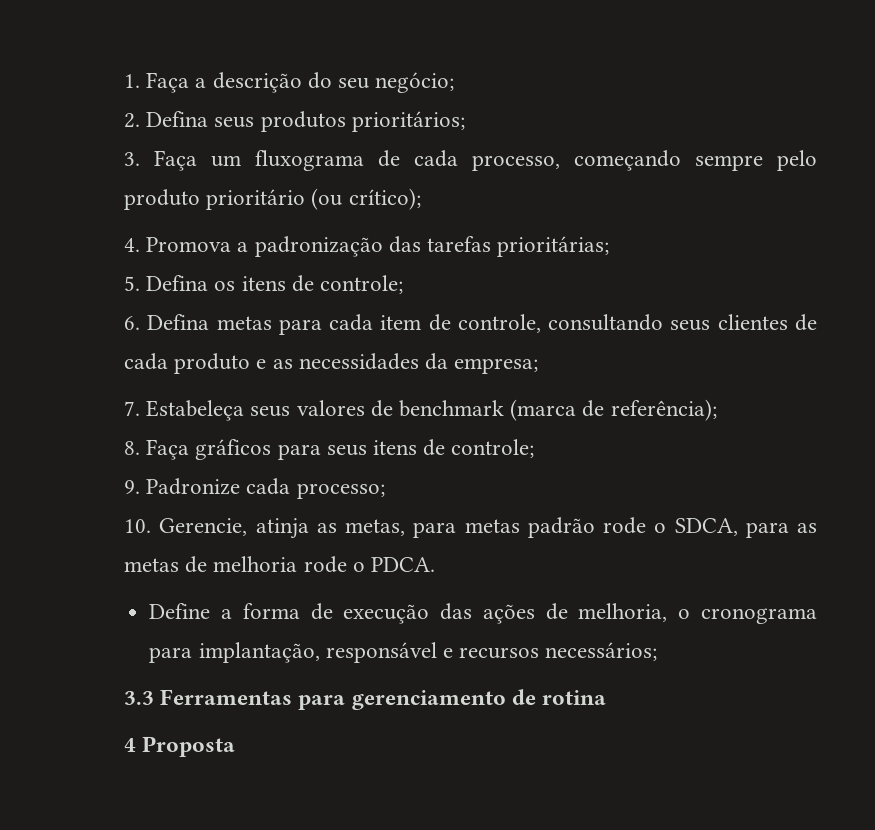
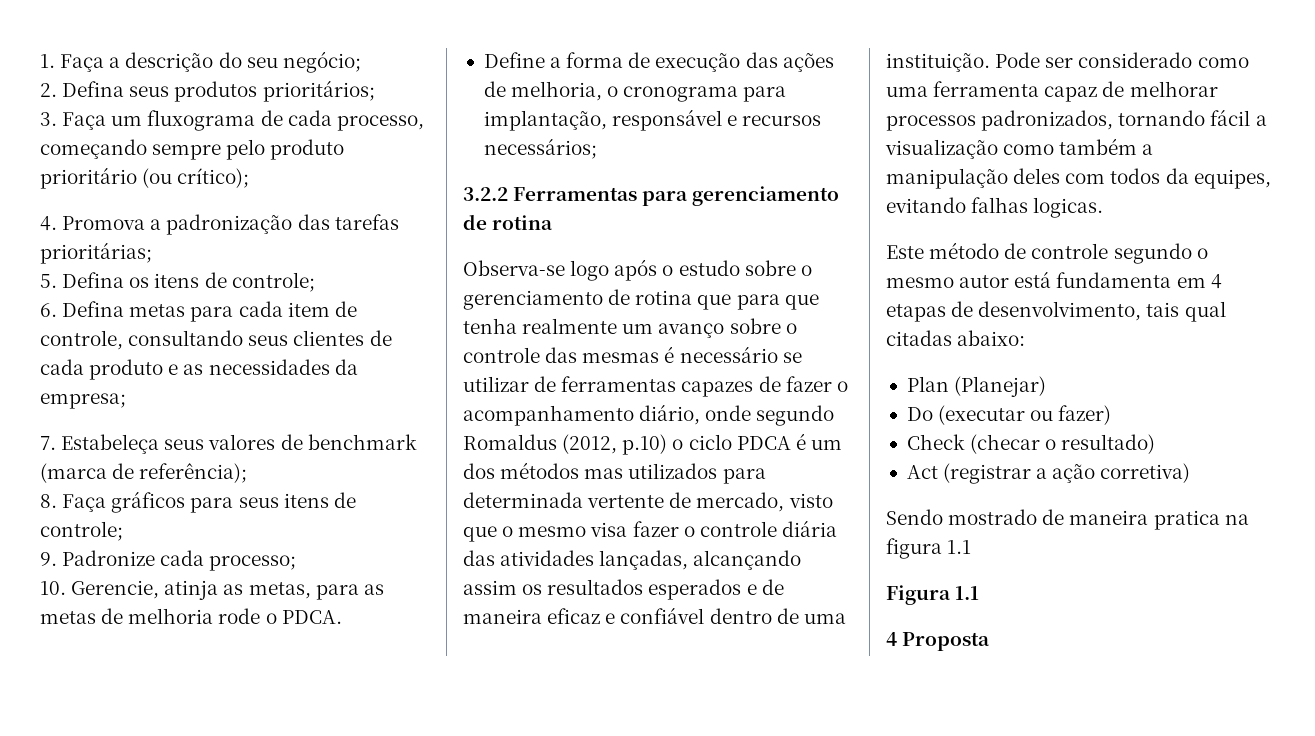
[464,517,789,538] metas padrão rode o SDCA, para -> (359, 592) none
[124,691,154,705] 3.3 -> [463,187,508,201] 3.2.2
(607, 697) none -> [463,259,812,281] [463,289,819,310] [463,318,797,338] [463,346,802,363] [463,376,848,397] [463,404,835,426] [463,433,842,455] [463,462,766,484] [463,492,833,512] [463,520,837,542] [463,550,802,570] [463,579,784,600] [463,607,846,624] [886,52,1249,72] [886,81,1218,102] [886,109,1267,131] [885,138,1154,159] [886,168,1271,189] [886,197,1104,218] [886,242,1208,264] [886,271,1222,289] [886,301,1226,322] [886,330,1026,346] [906,376,1047,397] [906,405,1112,425] [906,434,1156,454] [906,463,1191,484] [886,509,1249,530] [886,538,972,559] [886,585,980,605] // Observa-se logo após o estudo sobre o gerenciamento de rotina que para que tenha realmente um avanço sobre o controle das mesmas é necessário se utilizar de ferramentas capazes de fazer o acompanhamento diário, onde segundo Romaldus (2012, p.10) o ciclo PDCA é um dos métodos mas utilizados para determinada vertente de mercado, visto que o mesmo visa fazer o controle diária das atividades lançadas, alcançando assim os resultados esperados e de maneira eficaz e confiável dentro de uma instituição. Pode ser considerado como uma ferramenta capaz de melhorar processos padronizados, tornando fácil a visualização como também a manipulação deles com todos da equipes, evitando falhas logicas. // Este método de controle segundo o mesmo autor está fundamenta em 4 etapas de desenvolvimento, tais qual citadas abaixo: // Plan (Planejar) // Do (executar ou fazer) // Check (checar o resultado) // Act (registrar a ação corretiva) // Sendo mostrado de maneira pratica na figura 1.1 // Figura 1.1

